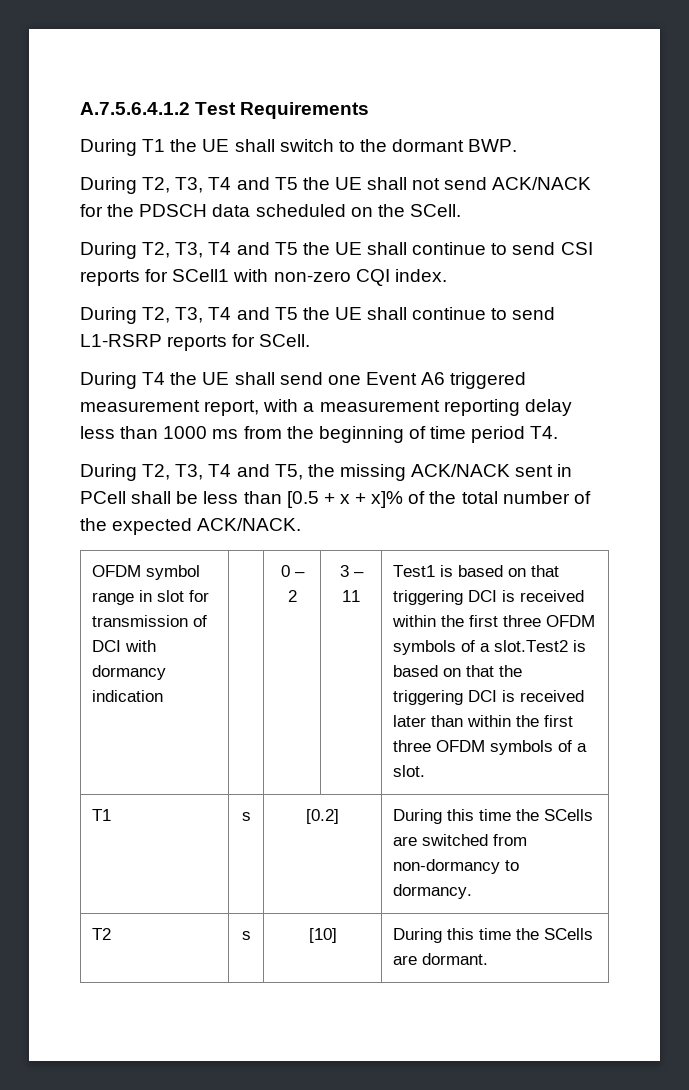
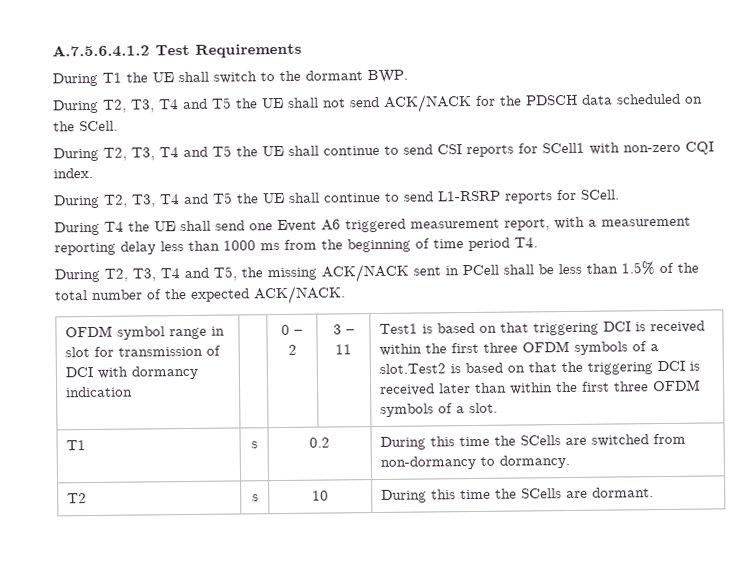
[286,491,404,508] [0.5 + x + x]% -> [621,261,655,276] 1.5%
[306,809,339,824] [0.2] -> [309,437,330,448] 0.2
[308,928,337,943] [10] -> [312,490,329,501] 10

